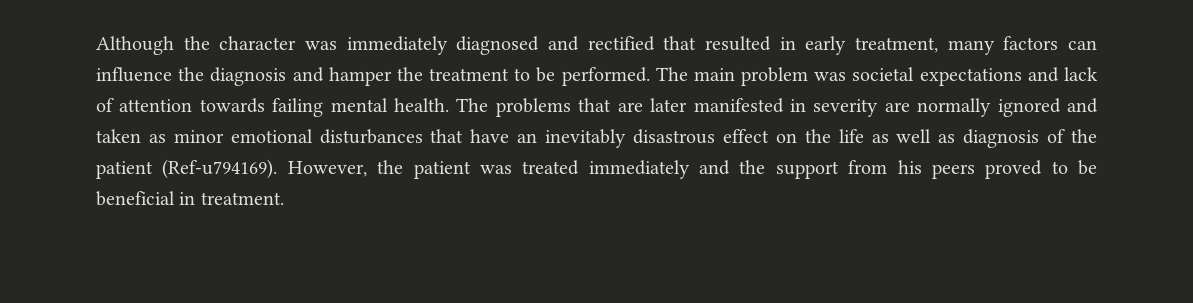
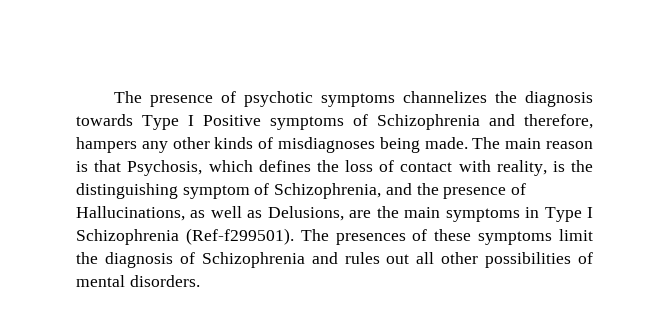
[96,36,1097,55] [96,67,1098,86] [96,98,1098,117] [96,129,1098,148] [96,159,1097,179] [96,191,284,206] Although the character was immediately diagnosed and rectified that resulted in early treatment, many factors can influence the diagnosis and hamper the treatment to be performed. The main problem was societal expectations and lack of attention towards failing mental health. The problems that are later manifested in severity are normally ignored and taken as minor emotional disturbances that have an inevitably disastrous effect on the life as well as diagnosis of the patient (Ref-u794169). However, the patient was treated immediately and the support from his peers proved to be beneficial in treatment. -> [114,91,593,107] [76,114,593,130] [76,137,593,153] [76,160,594,176] [76,183,527,199] [76,206,593,222] [76,228,593,245] [76,252,593,268] [76,275,200,287] The presence of psychotic symptoms channelizes the diagnosis towards Type I Positive symptoms of Schizophrenia and therefore, hampers any other kinds of misdiagnoses being made. The main reason is that Psychosis, which defines the loss of contact with reality, is the distinguishing symptom of Schizophrenia, and the presence of Hallucinations, as well as Delusions, are the main symptoms in Type I Schizophrenia (Ref-f299501). The presences of these symptoms limit the diagnosis of Schizophrenia and rules out all other possibilities of mental disorders.

